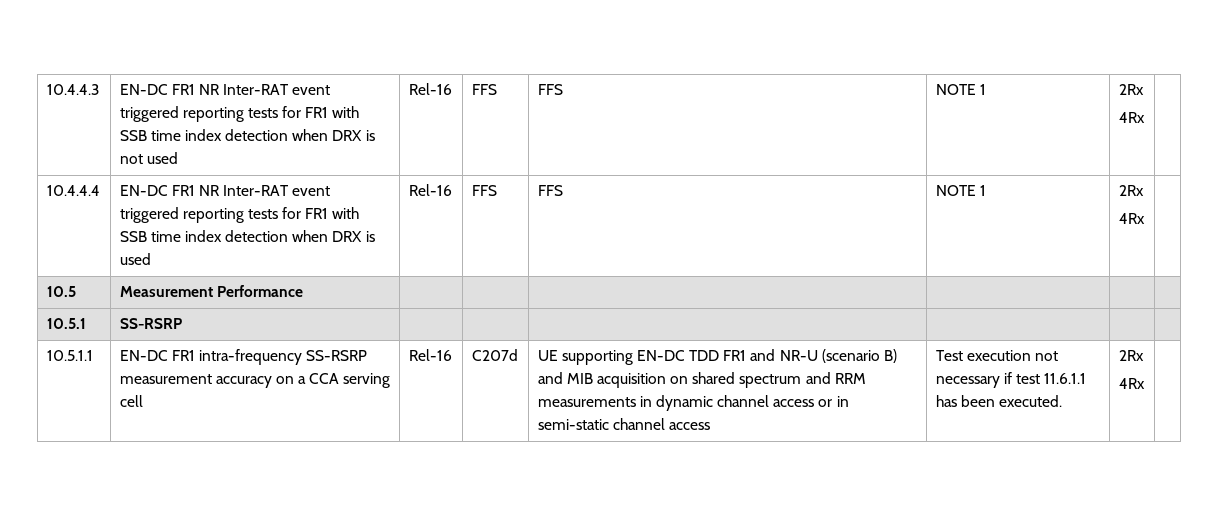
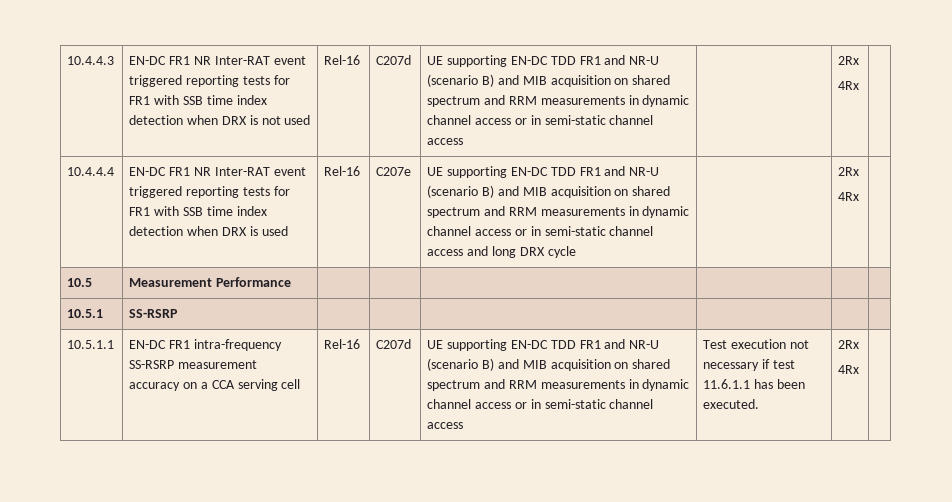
[471,84,497,95] [537,84,563,95] [935,84,986,95] FFS | FFS | NOTE 1 -> [376,55,412,65] [427,55,660,67] [427,74,671,87] [427,95,690,107] [427,115,654,125] [427,138,464,145] C207d | UE supporting EN-DC TDD FR1 and NR-U (scenario B) and MIB acquisition on shared spectrum and RRM measurements in dynamic channel access or in semi-static channel access |
[471,185,497,196] [537,185,563,196] [935,185,986,196] FFS | FFS | NOTE 1 -> [376,167,412,176] [427,166,660,178] [427,185,671,198] [427,206,690,218] [427,226,654,236] [427,246,576,258] C207e | UE supporting EN-DC TDD FR1 and NR-U (scenario B) and MIB acquisition on shared spectrum and RRM measurements in dynamic channel access or in semi-static channel access and long DRX cycle |

